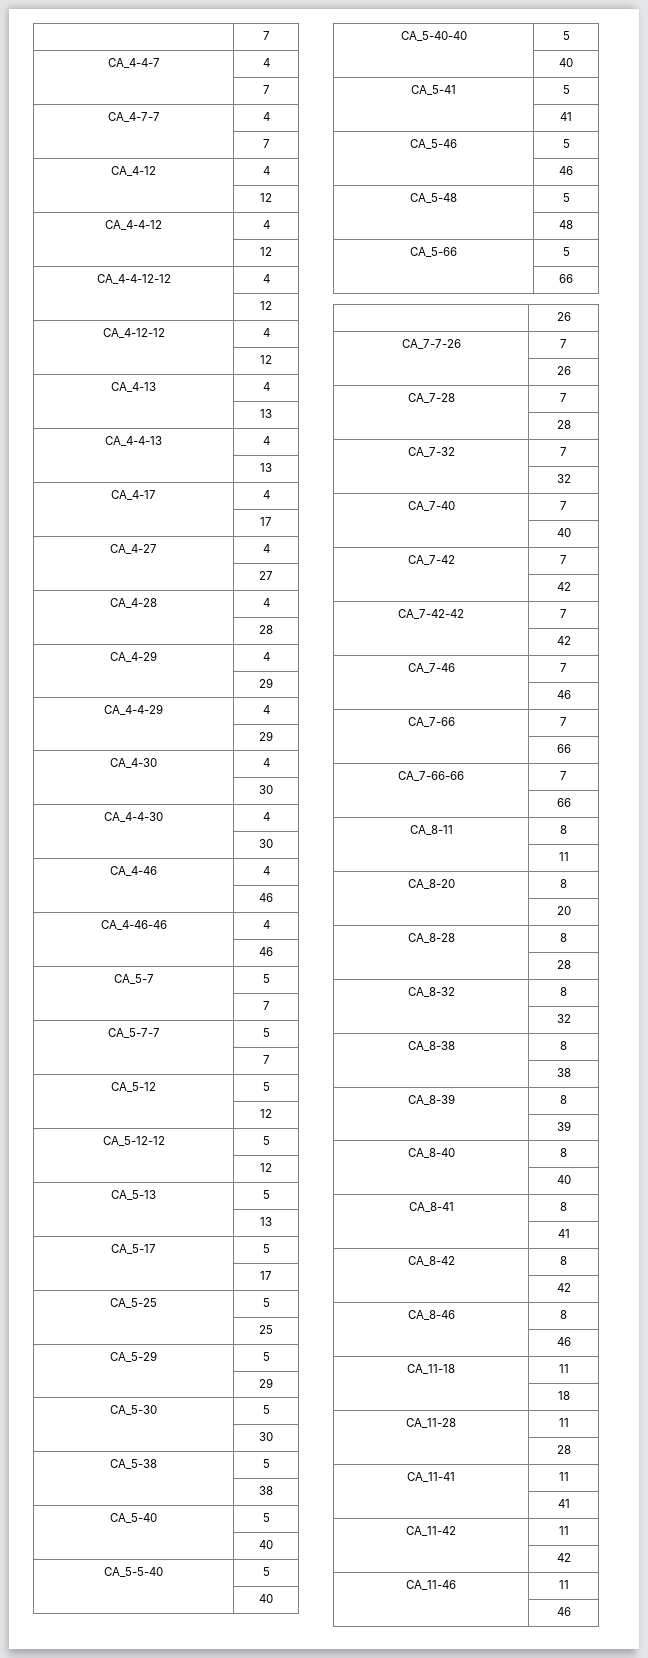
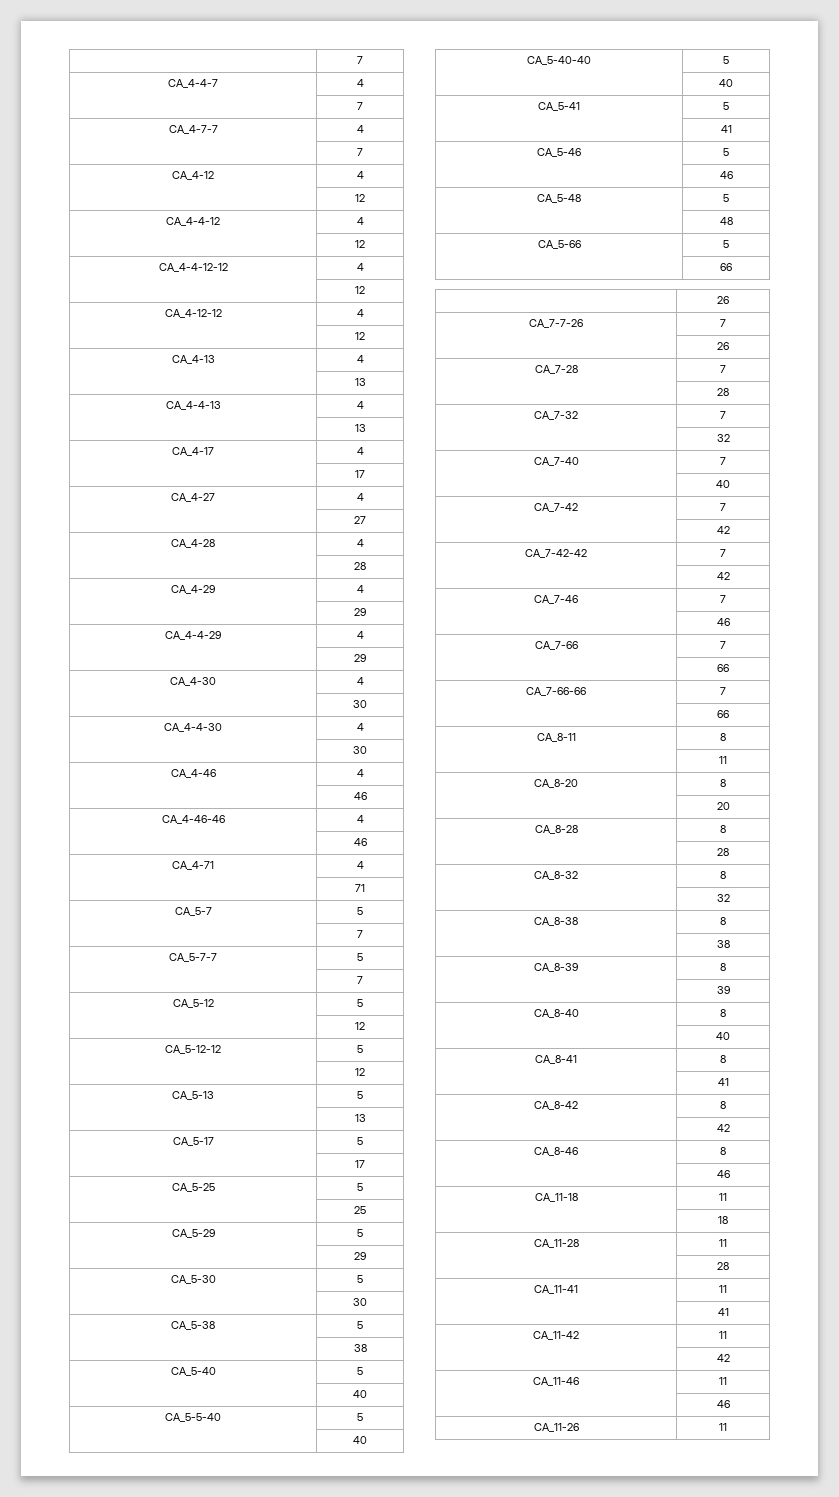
(273, 951) none -> [172,861,214,870] [356,861,364,869] [355,884,365,892] // CA_4-71 | 4 // | 71
(571, 1611) none -> [533,1423,579,1432] [719,1423,727,1431] // CA_11-26 | 11

